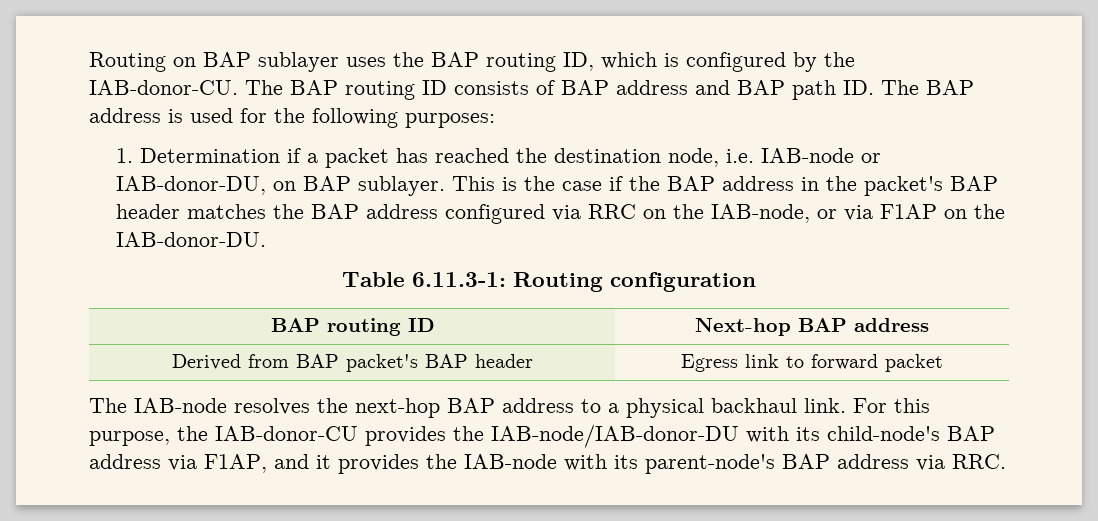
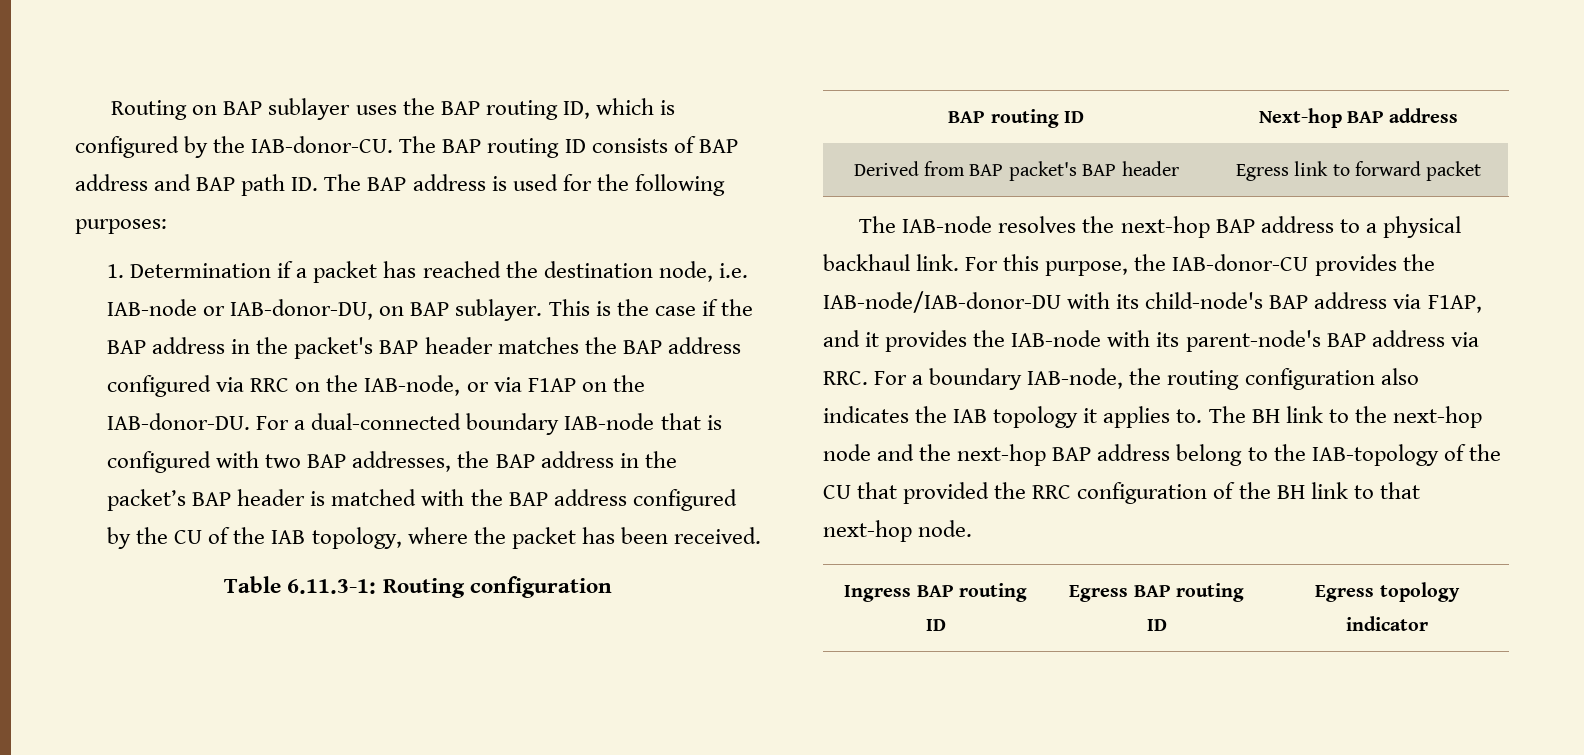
(267, 239) none -> [256,413,722,435] [107,451,677,473] [107,489,737,511] [107,527,761,549] For a dual-connected boundary IAB-node that is configured with two BAP addresses, the BAP address in the packet’s BAP header is matched with the BAP address configured by the CU of the IAB topology, where the packet has been received.
(1006, 461) none -> [874,368,1419,390] [823,406,1482,428] [823,444,1501,466] [823,482,1420,504] [823,520,973,542] [844,583,1027,602] [925,619,946,631] [1069,583,1244,602] [1146,619,1167,631] [1315,582,1460,602] [1346,616,1428,631] For a boundary IAB-node, the routing configuration also indicates the IAB topology it applies to. The BH link to the next-hop node and the next-hop BAP address belong to the IAB-topology of the CU that provided the RRC configuration of the BH link to that next-hop node. // Ingress BAP routing ID | Egress BAP routing ID | Egress topology indicator

